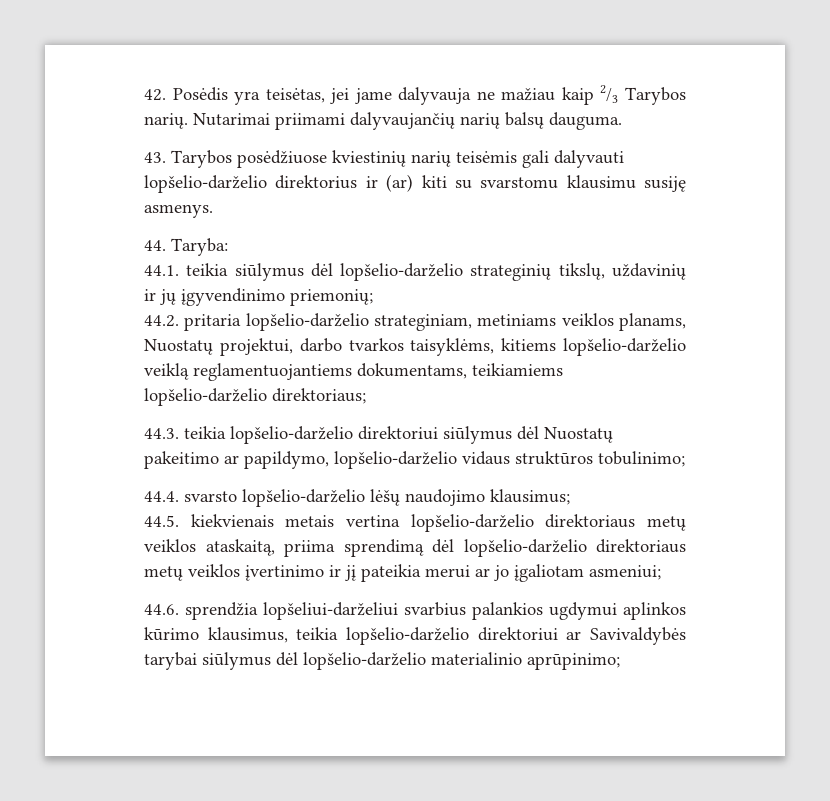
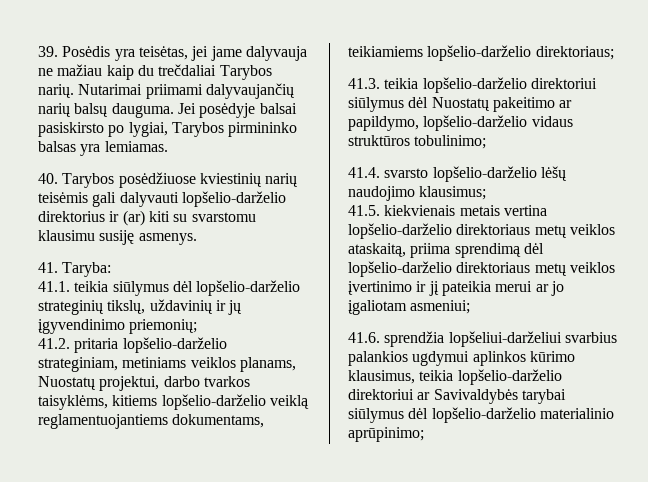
[144,89,166,101] 42. -> [38,46,58,57] 39.
[600,85,619,103] 2/3 -> [137,64,217,76] du trečdaliai
[144,152,166,163] // 43. -> [177,103,297,118] [38,122,298,137] [38,141,168,156] [38,173,58,184] Jei posėdyje balsai pasiskirsto po lygiai, Tarybos pirmininko balsas yra lemiamas. // 40.
[144,240,166,251] 44. -> [38,262,58,273] 41.
[144,265,179,276] 44.1. -> [38,281,70,292] 41.1.
[144,315,179,327] 44.2. -> [38,338,70,349] 41.2.
[144,428,179,439] 44.3. -> [348,78,380,89] 41.3.
[144,491,179,502] 44.4. -> [348,167,380,178] 41.4.
[144,515,179,527] 44.5. -> [348,205,380,216] 41.5.
[144,604,179,615] 44.6. -> [348,332,380,343] 41.6.

